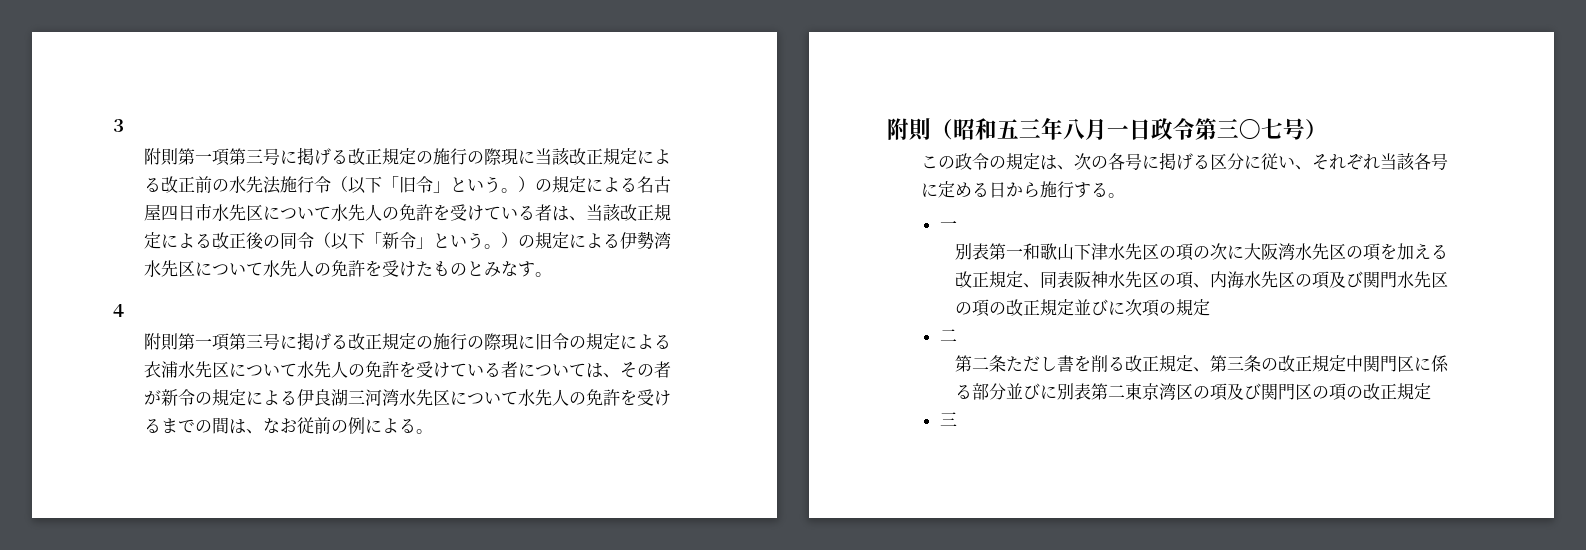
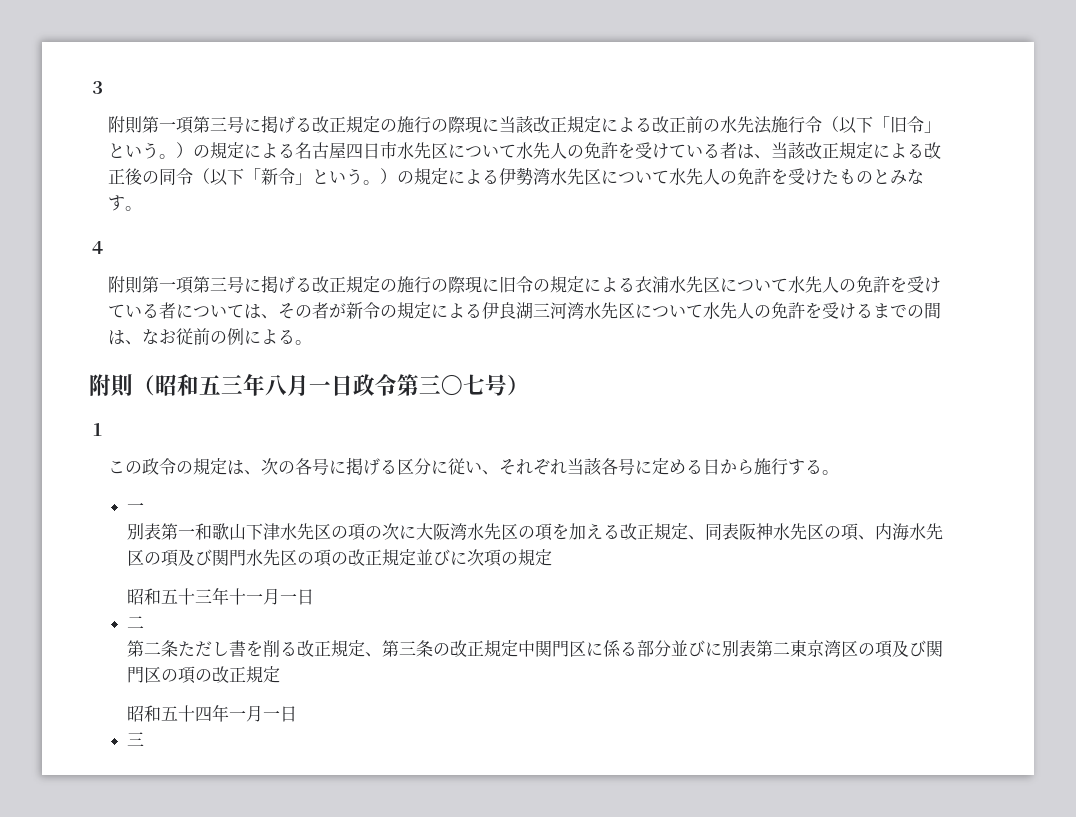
(1327, 129) none -> [89,423,106,436] // １
(1210, 307) none -> [127,587,315,605] // 昭和五十三年十一月一日
(1431, 391) none -> [127,704,298,722] // 昭和五十四年一月一日

